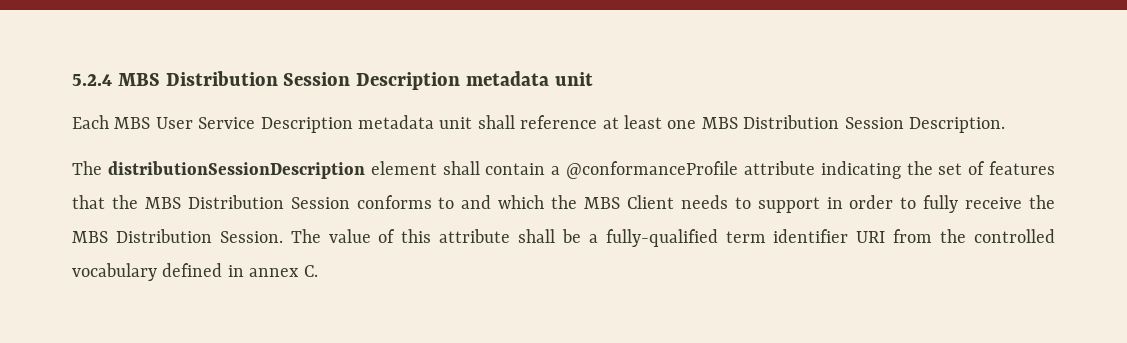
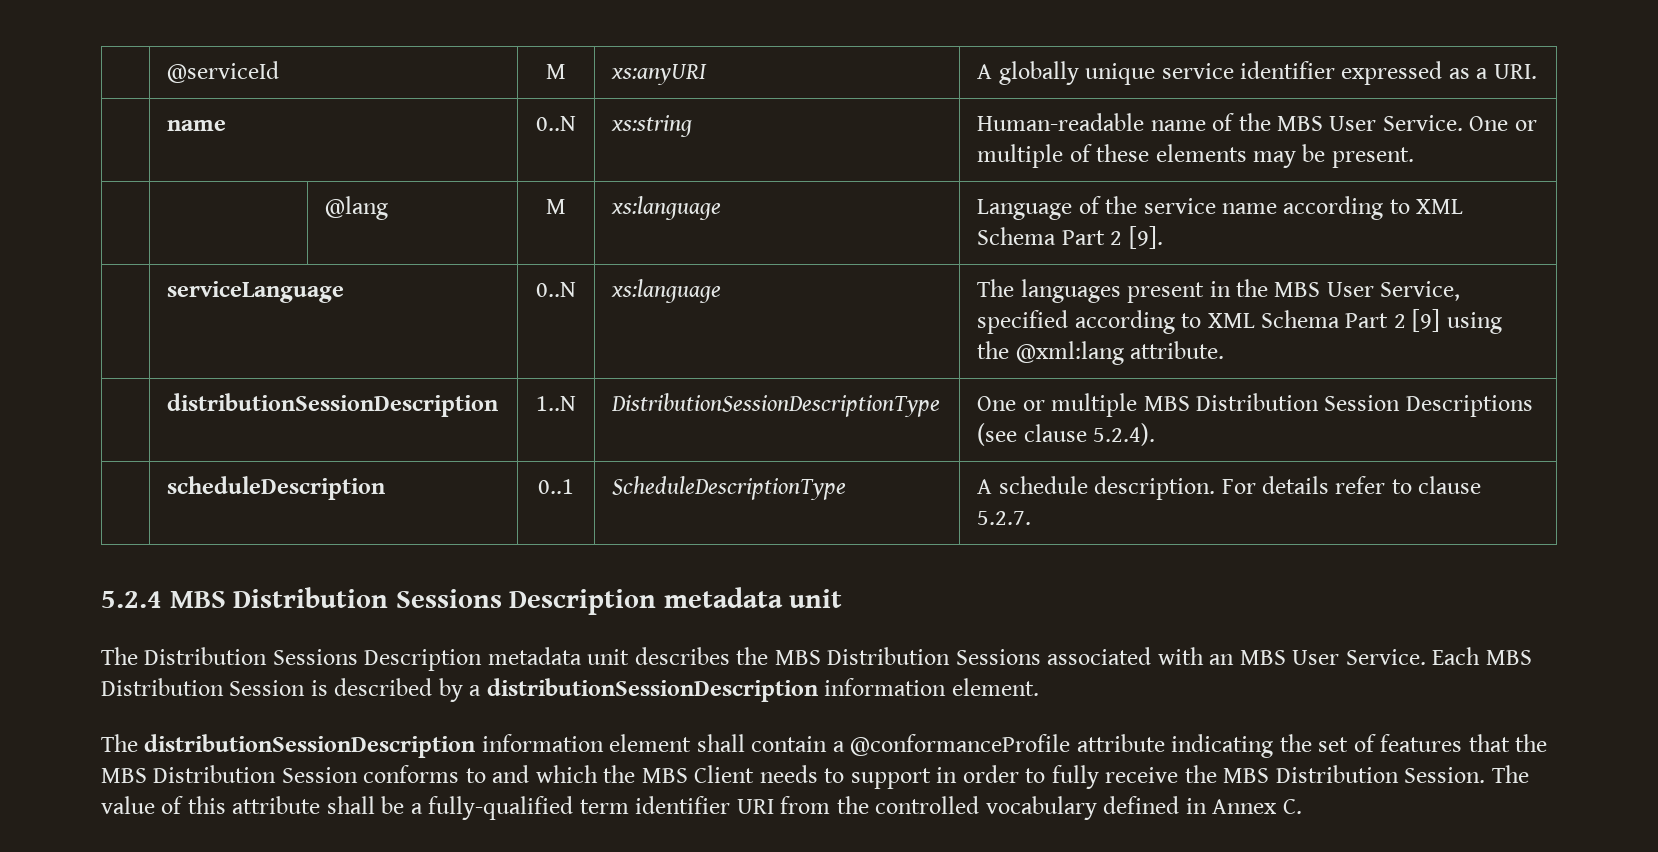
(72, 80) none -> [167,61,280,83] [546,64,566,79] [611,64,708,85] [977,61,1537,85] [167,120,227,131] [536,116,576,131] [611,115,693,137] [977,113,1537,131] [977,144,1414,168] [325,196,389,220] [546,199,566,214] [611,196,722,220] [977,196,1464,220] [977,226,1163,249] [167,281,345,303] [536,282,576,297] [611,279,722,303] [977,279,1461,303] [977,309,1502,334] [977,341,1225,365] [167,393,499,417] [536,396,576,411] [611,393,941,417] [977,393,1533,417] [977,423,1156,446] [167,476,386,500] [538,479,574,494] [612,476,847,500] [977,476,1482,500] [977,511,1032,525] | @serviceId | M | xs:anyURI | A globally unique service identifier expressed as a URI. // | name | 0..N | xs:string | Human-readable name of the MBS User Service. One or multiple of these elements may be present. // | | @lang | M | xs:language | Language of the service name according to XML Schema Part 2 [9]. // | serviceLanguage | 0..N | xs:language | The languages present in the MBS User Service, specified according to XML Schema Part 2 [9] using the @xml:lang attribute. // | distributionSessionDescription | 1..N | DistributionSessionDescriptionType | One or multiple MBS Distribution Session Descriptions (see clause 5.2.4). // | scheduleDescription | 0..1 | ScheduleDescriptionType | A schedule description. For details refer to clause 5.2.7. //
[283,72,351,86] Session -> [395,589,502,608] Sessions
[72,115,1005,133] Each MBS User Service Description metadata unit shall reference at least one MBS Distribution Session Description. -> [101,647,1532,671] [101,678,1039,702] The Distribution Sessions Description metadata unit describes the MBS Distribution Sessions associated with an MBS User Service. Each MBS Distribution Session is described by a distributionSessionDescription information element.
(365, 170) none -> [481,734,604,752] information
[249,268,300,277] annex -> [1212,799,1278,814] Annex

